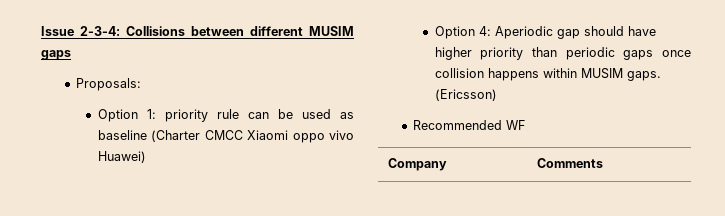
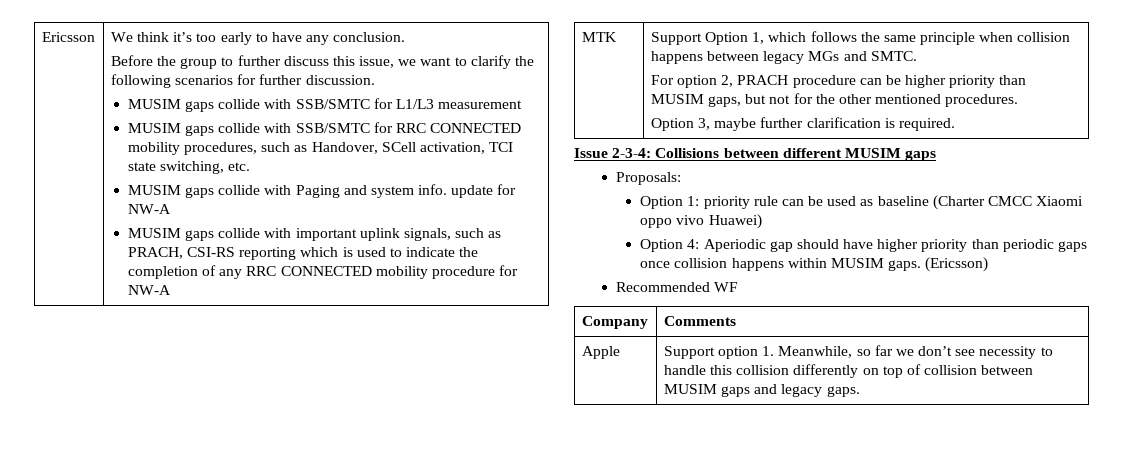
(41, 31) none -> [41,32,95,42] [110,32,406,45] [110,55,534,69] [110,74,375,88] [127,98,523,112] [127,122,522,136] [127,142,514,155] [127,161,251,174] [127,184,517,198] [127,204,171,214] [127,228,502,241] [127,247,479,260] [127,265,519,279] [127,285,171,295] [581,32,617,42] [650,31,1071,45] [650,51,917,64] [650,75,1027,88] [650,93,1019,107] [650,117,955,131] Ericsson | We think it’s too early to have any conclusion. // Before the group to further discuss this issue, we want to clarify the following scenarios for further discussion. // MUSIM gaps collide with SSB/SMTC for L1/L3 measurement // MUSIM gaps collide with SSB/SMTC for RRC CONNECTED mobility procedures, such as Handover, SCell activation, TCI state switching, etc. // MUSIM gaps collide with Paging and system info. update for NW-A // MUSIM gaps collide with important uplink signals, such as PRACH, CSI-RS reporting which is used to indicate the completion of any RRC CONNECTED mobility procedure for NW-A // MTK | Support Option 1, which follows the same principle when collision happens between legacy MGs and SMTC. // For option 2, PRACH procedure can be higher priority than MUSIM gaps, but not for the other mentioned procedures. // Option 3, maybe further clarification is required. //
(603, 163) none -> [581,346,620,359] [663,345,1053,359] [663,364,1034,378] [663,384,860,397] // Apple | Support option 1. Meanwhile, so far we don’t see necessity to handle this collision differently on top of collision between MUSIM gaps and legacy gaps.

